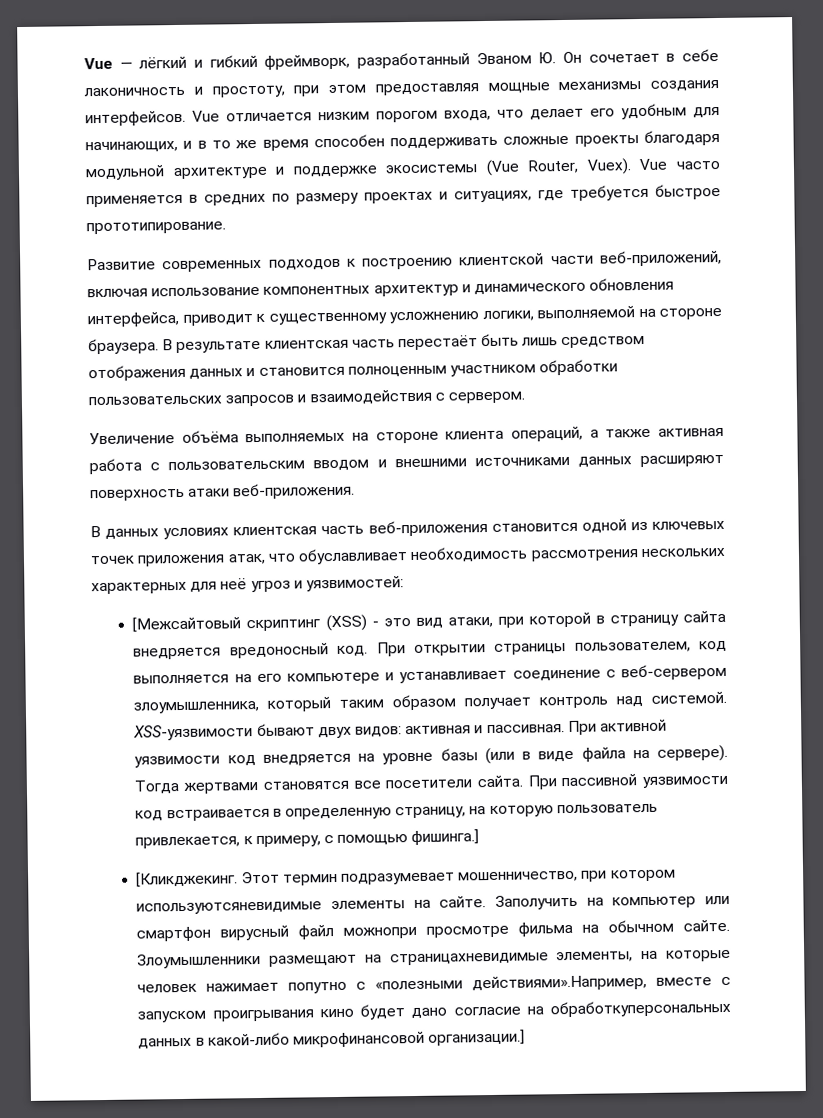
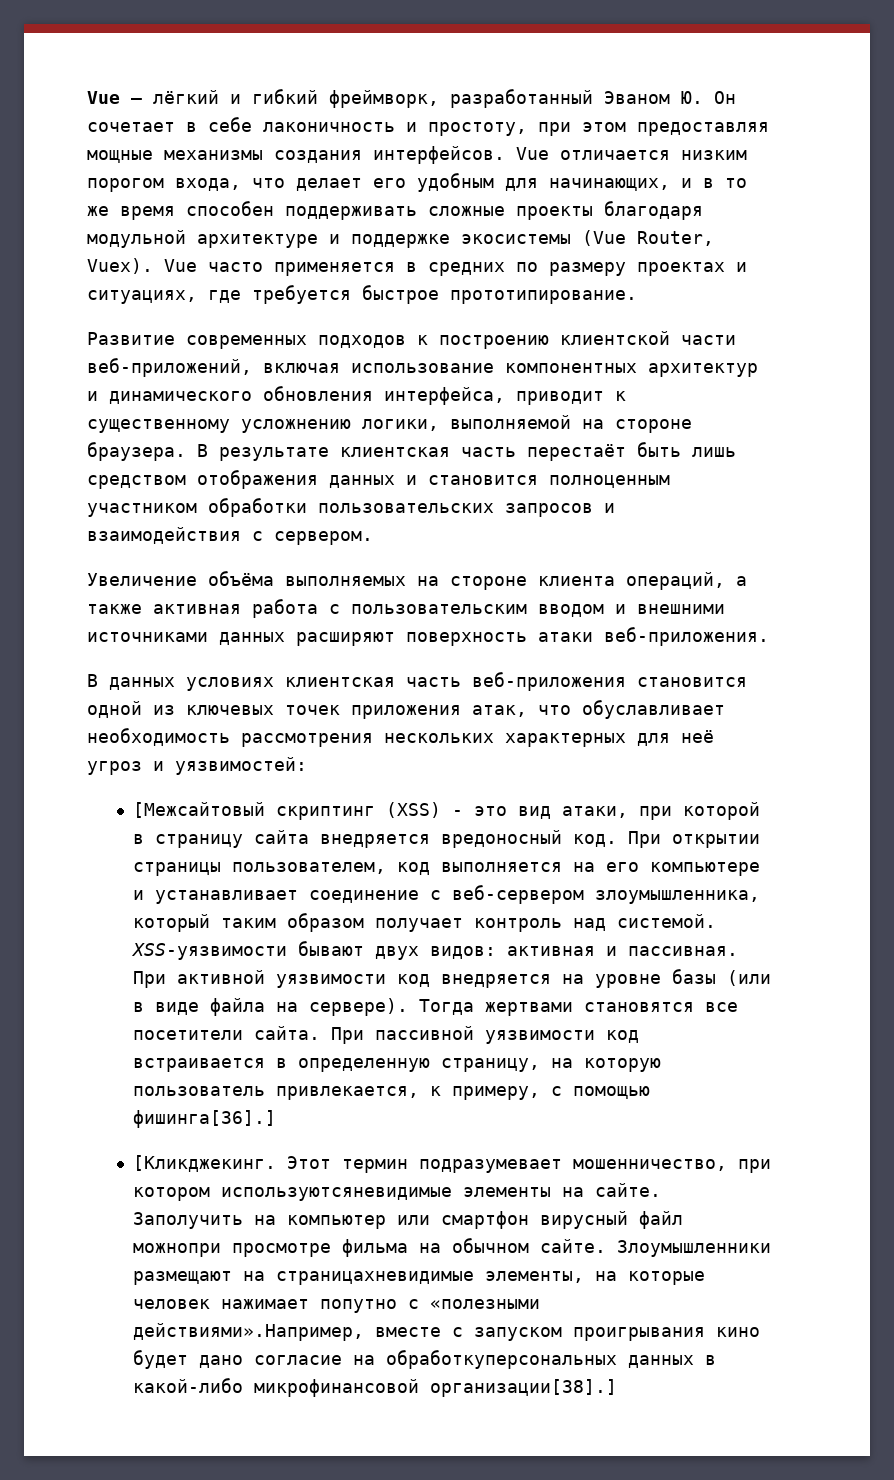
[411,829,480,846] фишинга.] -> [133,1110,277,1128] фишинга[36].]
[428,1029,526,1046] организации.] -> [430,1379,618,1397] организации[38].]

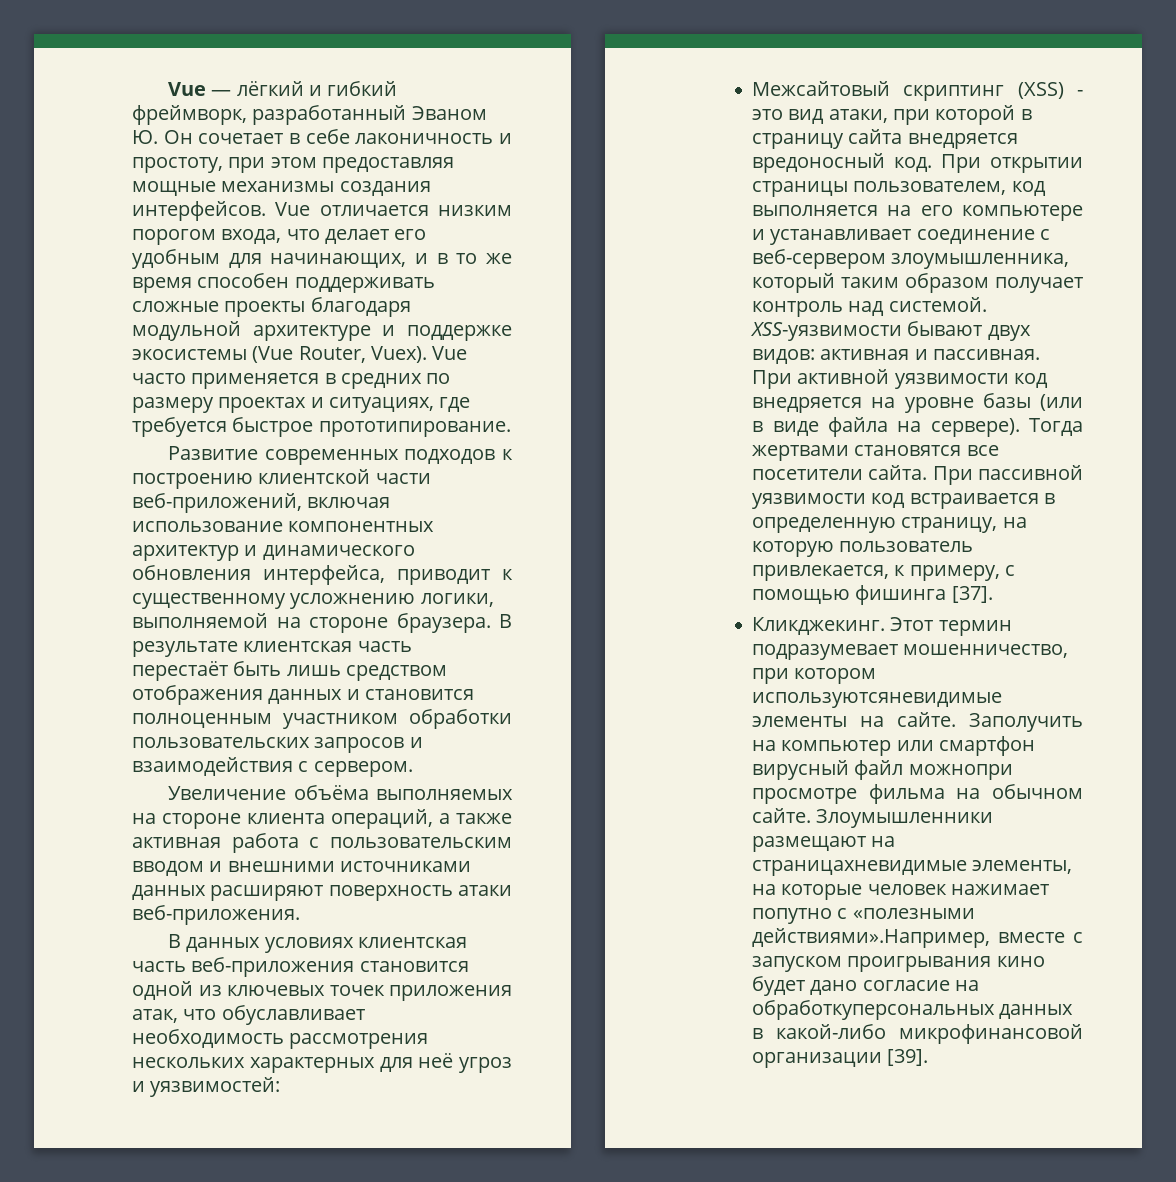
[133,802,266,818] [Межсайтовый -> [752,81,891,96] Межсайтовый
[133,1110,277,1128] [133,1155,277,1172] фишинга[36].] // [Кликджекинг. -> [855,585,993,605] [752,617,886,635] фишинга [37]. // Кликджекинг.
[430,1379,618,1397] организации[38].] -> [752,1049,929,1068] организации [39].

